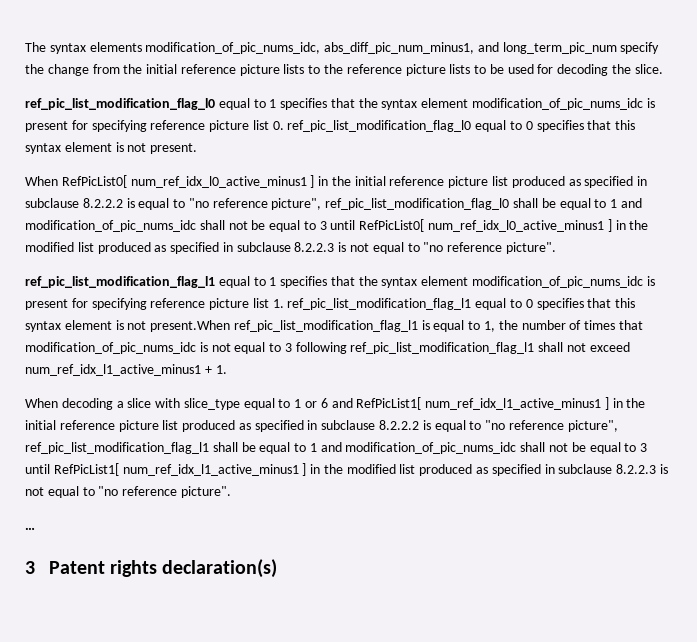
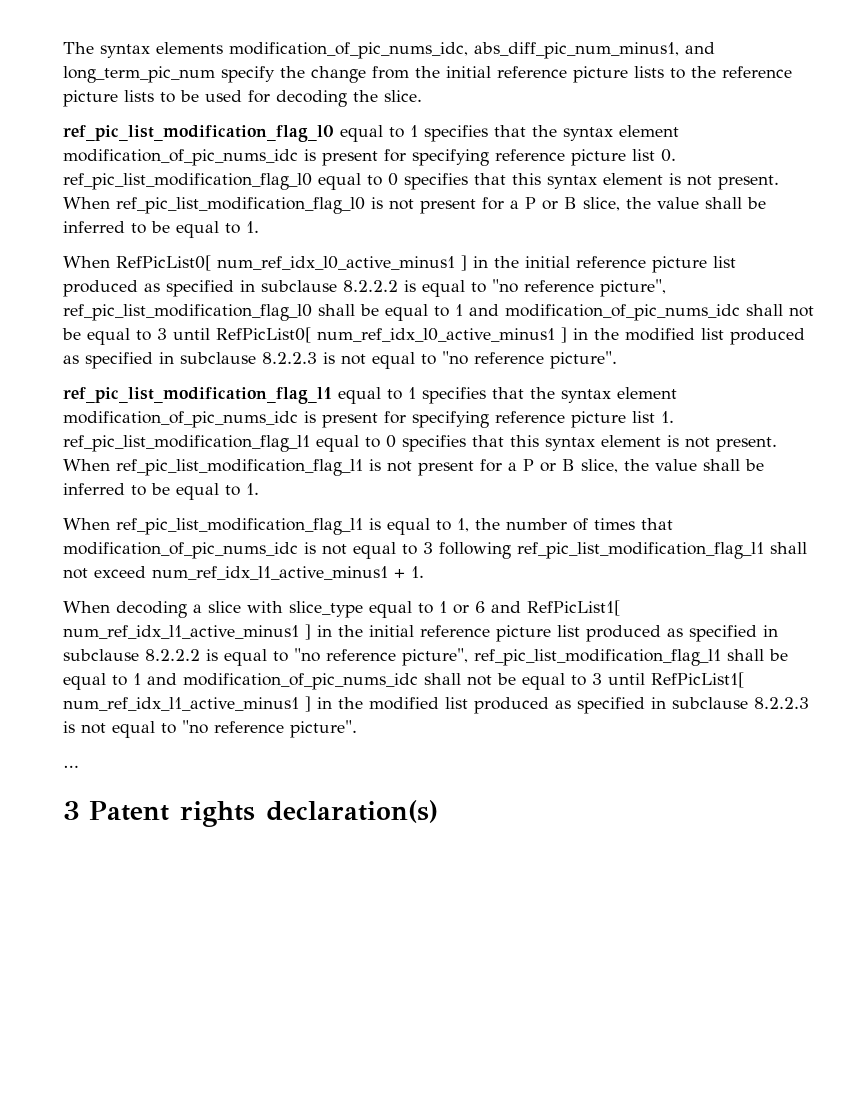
(198, 148) none -> [63,197,766,214] [63,221,259,238] When ref_pic_list_modification_flag_l0 is not present for a P or B slice, the value shall be inferred to be equal to 1.
[150,320,231,332] present.When -> [716,437,777,452] [63,459,764,476] [63,483,259,500] [63,518,110,530] present. When ref_pic_list_modification_flag_l1 is not present for a P or B slice, the value shall be inferred to be equal to 1. // When

